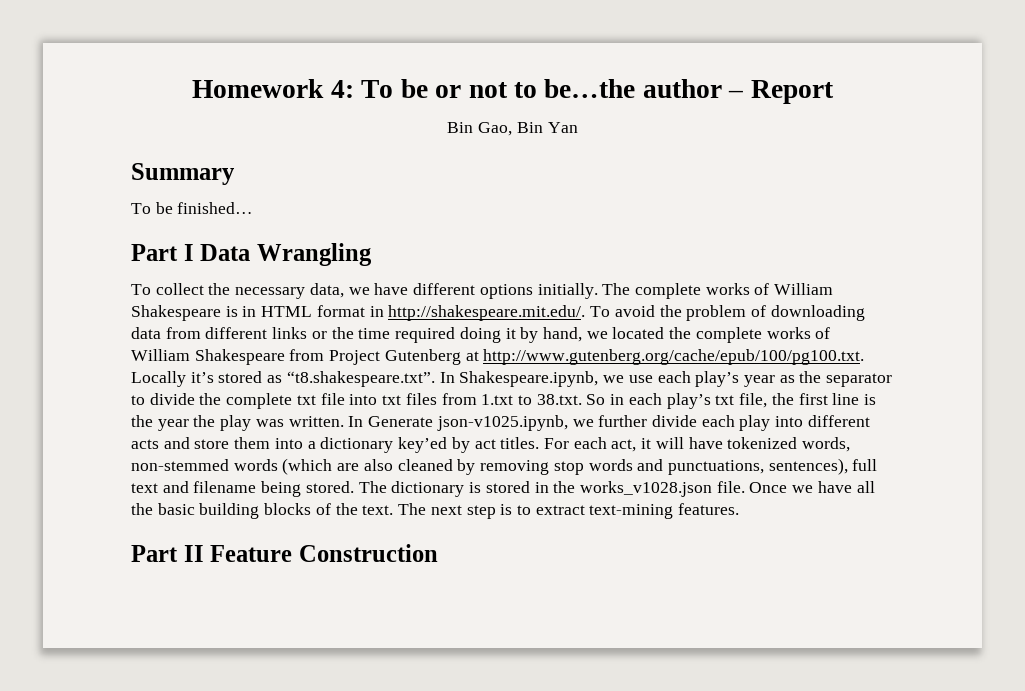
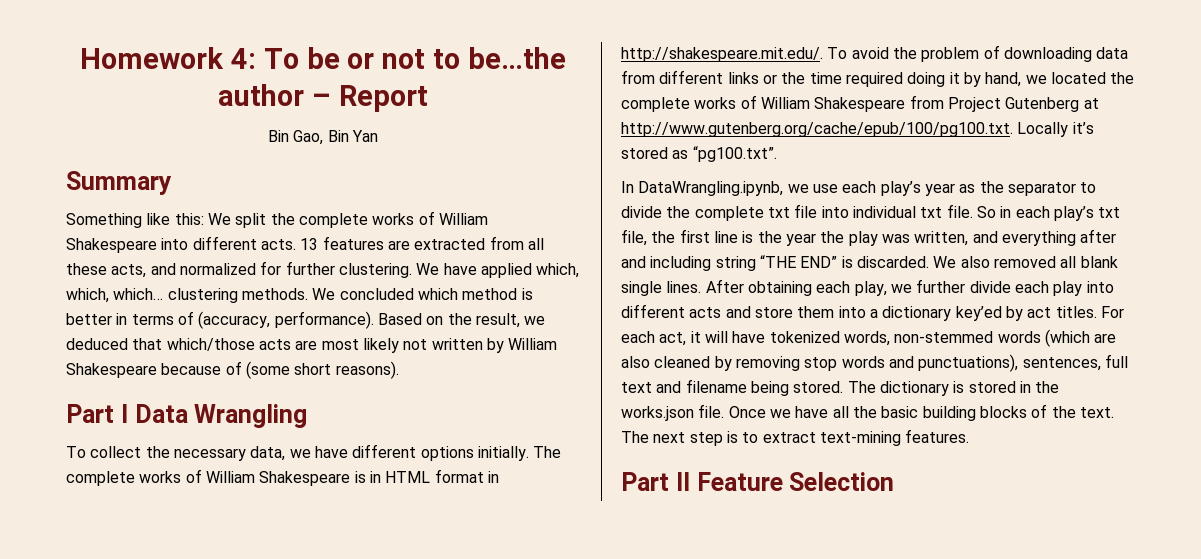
[131,202,254,214] To be finished… -> [66,211,488,228] [66,236,544,253] [66,261,580,278] [66,288,533,303] [66,311,546,329] [66,338,558,353] [66,361,399,379] Something like this: We split the complete works of William Shakespeare into different acts. 13 features are extracted from all these acts, and normalized for further clustering. We have applied which, which, which… clustering methods. We concluded which method is better in terms of (accuracy, performance). Based on the result, we deduced that which/those acts are most likely not written by William Shakespeare because of (some short reasons).
[286,371,599,387] “t8.shakespeare.txt”. In Shakespeare.ipynb, -> [692,146,777,162] [621,181,784,196] “pg100.txt”. // In DataWrangling.ipynb,
[382,393,582,405] txt files from 1.txt to 38.txt. -> [852,204,973,218] individual txt file.
[288,415,568,431] written. In Generate json-v1025.ipynb, -> [914,229,1117,246] [621,255,1118,271] [621,279,887,296] written, and everything after and including string “THE END” is discarded. We also removed all blank single lines. After obtaining each play,
[667,458,848,475] punctuations, sentences), -> [918,354,1101,372] punctuations), sentences,
[579,481,712,497] works_v1028.json -> [621,406,694,421] works.json
[298,544,438,562] Construction -> [789,472,895,491] Selection

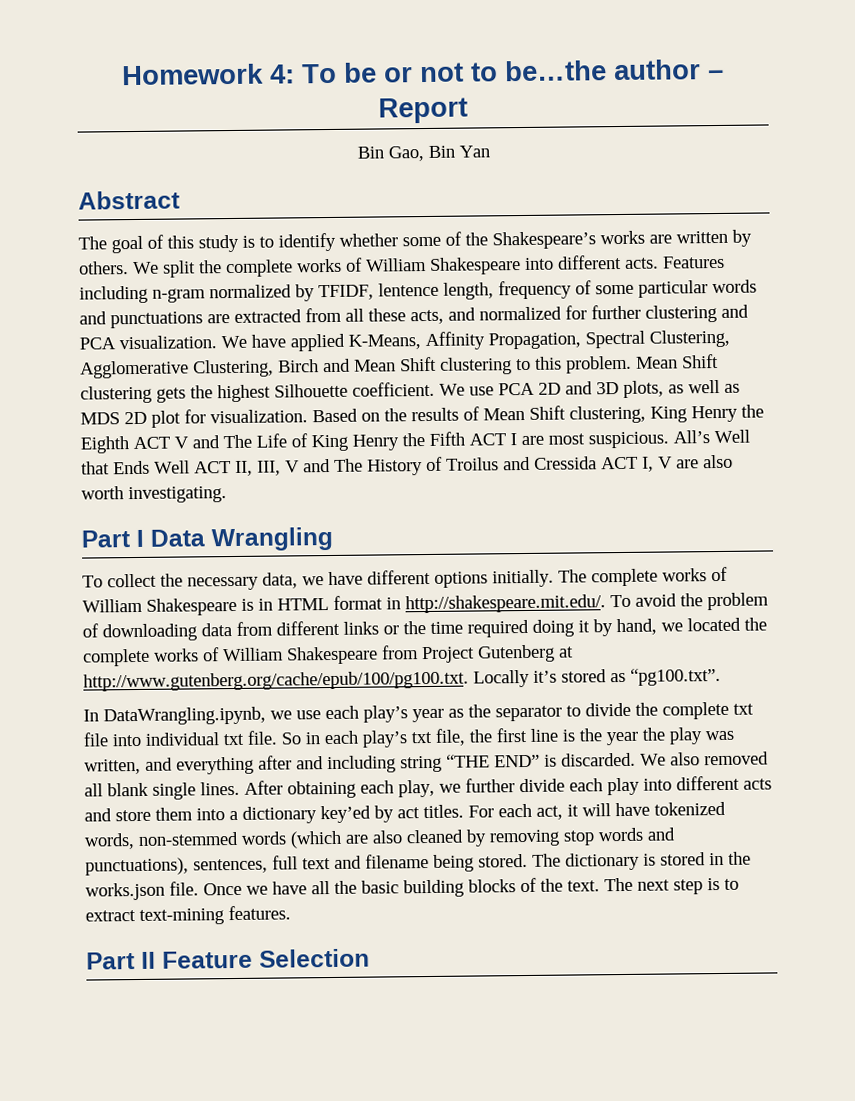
[66,171,172,195] [66,213,204,228] Summary // Something like this: -> [78,190,180,210] [78,229,752,254] [79,261,129,275] Abstract // The goal of this study is to identify whether some of the Shakespeare’s works are written by others.
[300,236,384,250] 13 features -> [662,255,725,269] [79,279,757,304] [79,311,203,329] Features including n-gram normalized by TFIDF, lentence length, frequency of some particular words and punctuations
[338,263,580,278] [66,288,533,303] [66,311,546,329] [66,338,558,353] [66,361,399,379] clustering. We have applied which, which, which… clustering methods. We concluded which method is better in terms of (accuracy, performance). Based on the result, we deduced that which/those acts are most likely not written by William Shakespeare because of (some short reasons). -> [645,304,749,323] [79,329,730,352] [80,353,719,379] [80,379,740,404] [80,404,764,428] [80,429,750,454] [81,454,733,476] [81,486,227,504] clustering and PCA visualization. We have applied K-Means, Affinity Propagation, Spectral Clustering, Agglomerative Clustering, Birch and Mean Shift clustering to this problem. Mean Shift clustering gets the highest Silhouette coefficient. We use PCA 2D and 3D plots, as well as MDS 2D plot for visualization. Based on the results of Mean Shift clustering, King Henry the Eighth ACT V and The Life of King Henry the Fifth ACT I are most suspicious. All’s Well that Ends Well ACT II, III, V and The History of Troilus and Cressida ACT I, V are also worth investigating.

